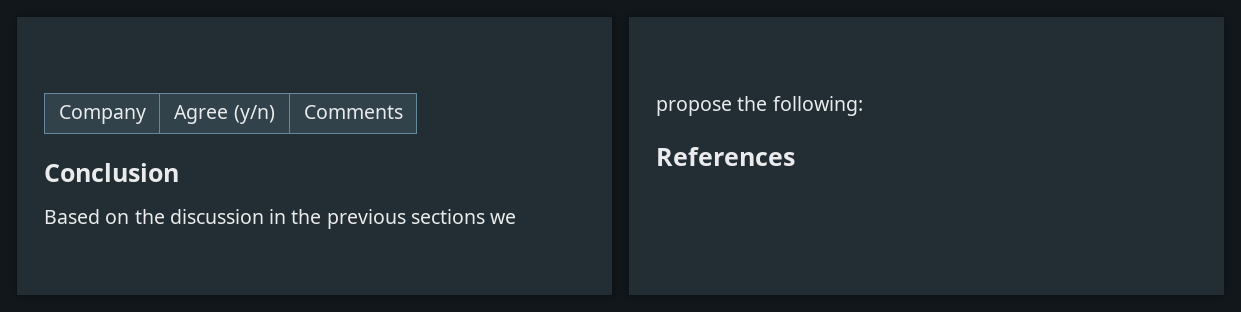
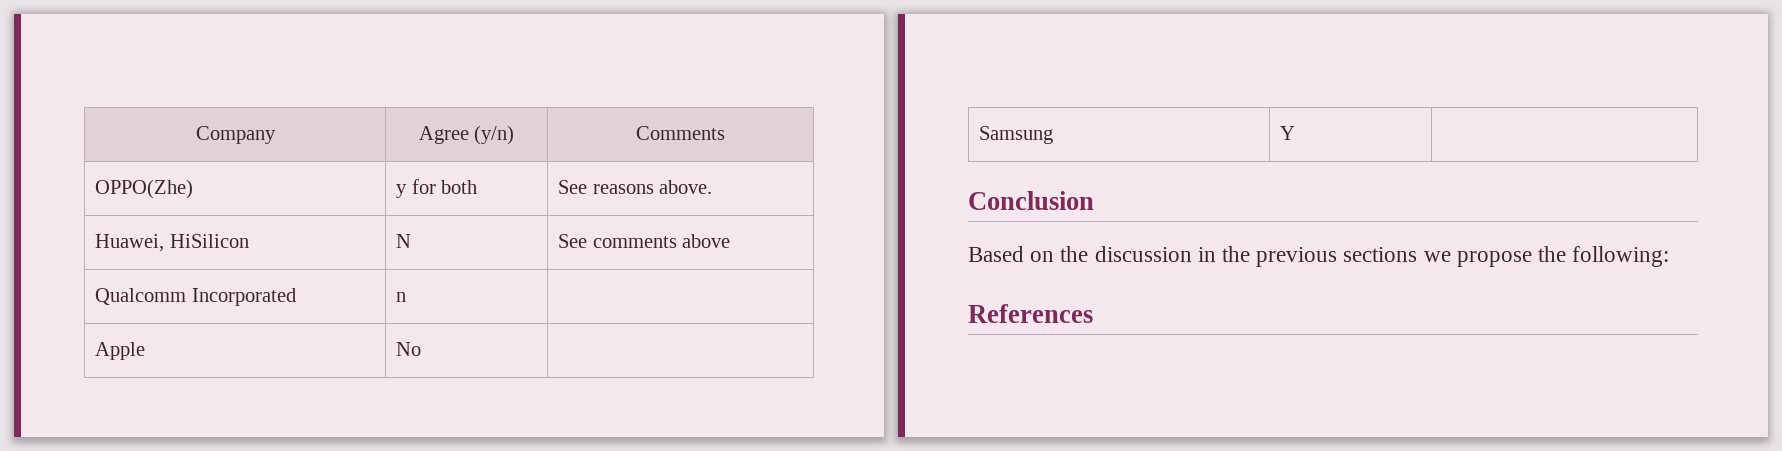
(403, 112) none -> [95,179,194,199] [396,179,478,198] [558,180,713,194] [95,234,249,252] [396,234,412,248] [558,234,731,248] [95,288,296,306] [396,292,407,302] [95,342,146,360] [396,342,422,356] [979,126,1054,144] [1280,126,1296,140] // OPPO(Zhe) | y for both | See reasons above. // Huawei, HiSilicon | N | See comments above // Qualcomm Incorporated | n | // Apple | No | // Samsung | Y |

